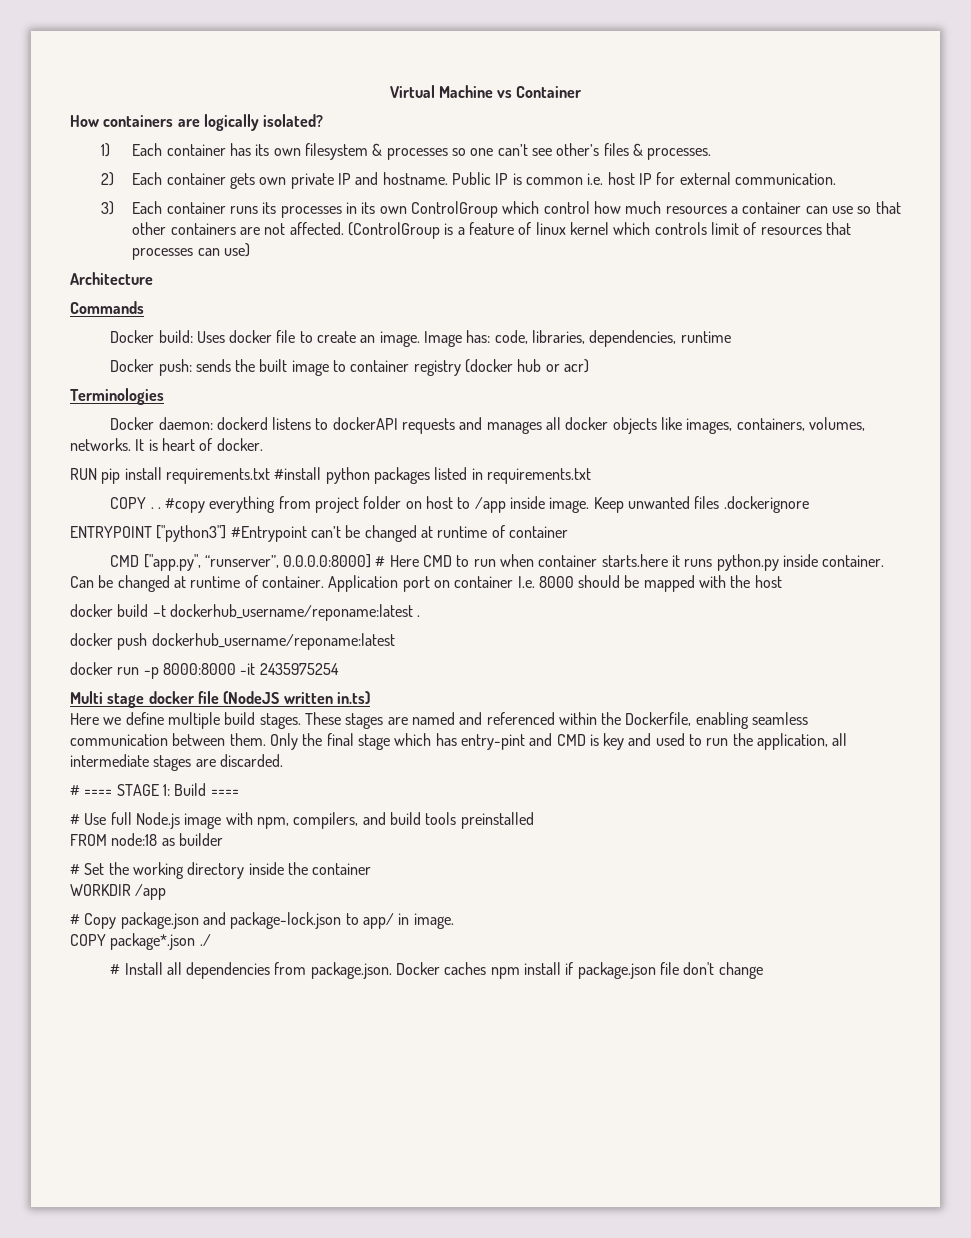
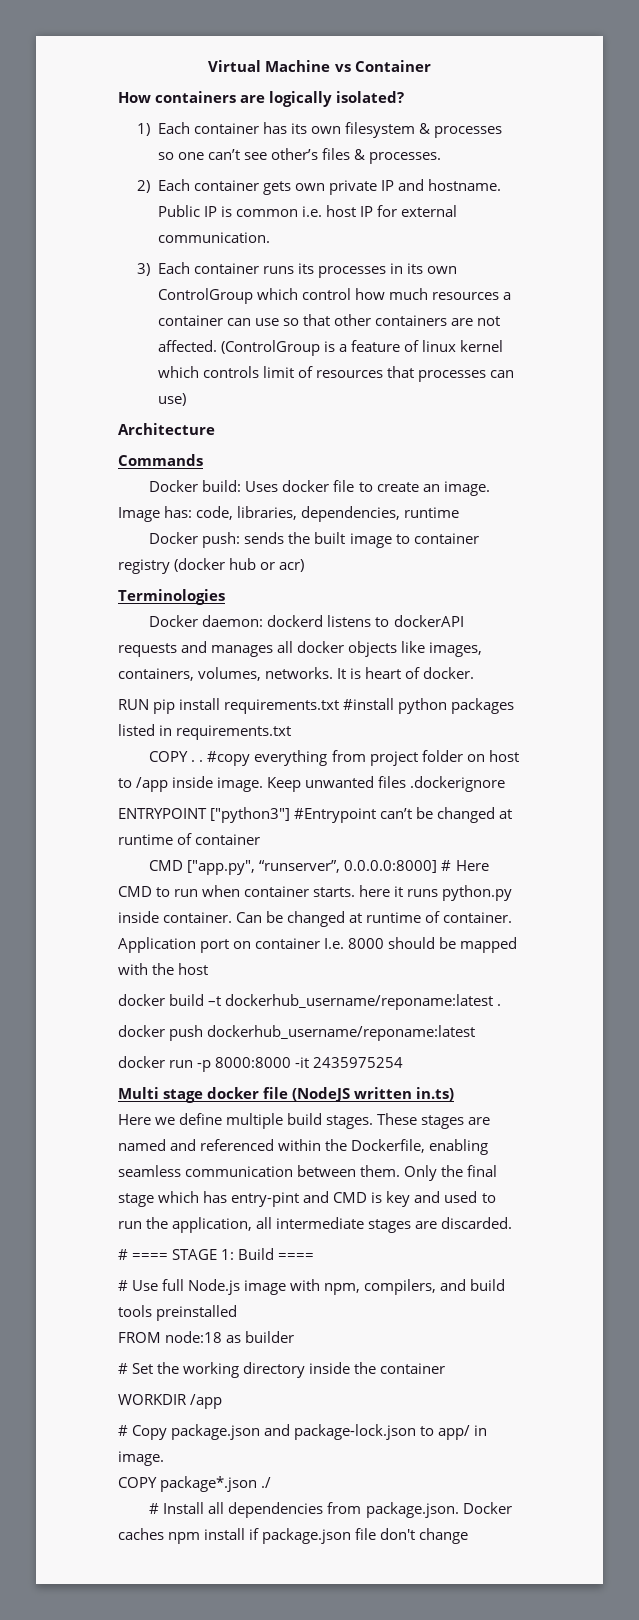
[601,554,668,567] starts.here -> [313,885,391,897] starts. here

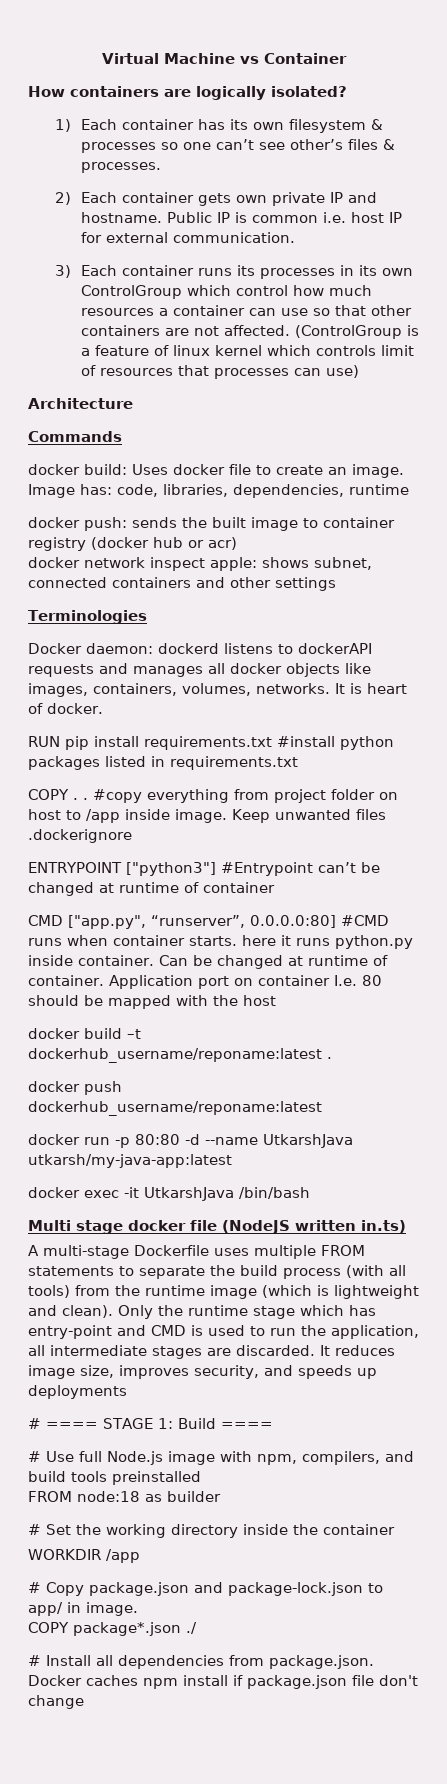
[149,480,199,492] Docker -> [28,464,80,475] docker
[149,532,199,544] Docker -> [28,517,80,528] docker
(305, 565) none -> [28,557,372,571] [28,577,336,591] // docker network inspect apple: shows subnet, connected containers and other settings
[344,860,489,873] [118,886,199,897] 0.0.0.0:8000] # Here CMD to run -> [250,915,389,928] [28,938,62,946] 0.0.0.0:80] #CMD runs
[348,938,385,949] 8000 -> [361,975,382,986] 80
[215,1057,404,1068] 8000:8000 -it 2435975254 -> [135,1134,353,1148] [28,1154,232,1168] [28,1187,310,1201] 80:80 -d --name UtkarshJava utkarsh/my-java-app:latest // docker exec -it UtkarshJava /bin/bash
[118,1113,491,1129] [118,1139,489,1155] [118,1165,401,1177] Here we define multiple build stages. These stages are named and referenced within the Dockerfile, enabling seamless communication between them. -> [28,1245,365,1259] [28,1265,406,1279] [28,1285,419,1299] [28,1305,113,1318] A multi-stage Dockerfile uses multiple FROM statements to separate the build process (with all tools) from the runtime image (which is lightweight and clean).
[467,1165,498,1177] final -> [188,1305,248,1316] runtime
[231,1192,300,1207] entry-pint -> [28,1325,112,1339] entry-point
[386,1191,441,1207] key and -> (203, 1330) none
(513, 1223) none -> [320,1345,395,1356] [28,1365,377,1379] [28,1385,127,1399] It reduces image size, improves security, and speeds up deployments

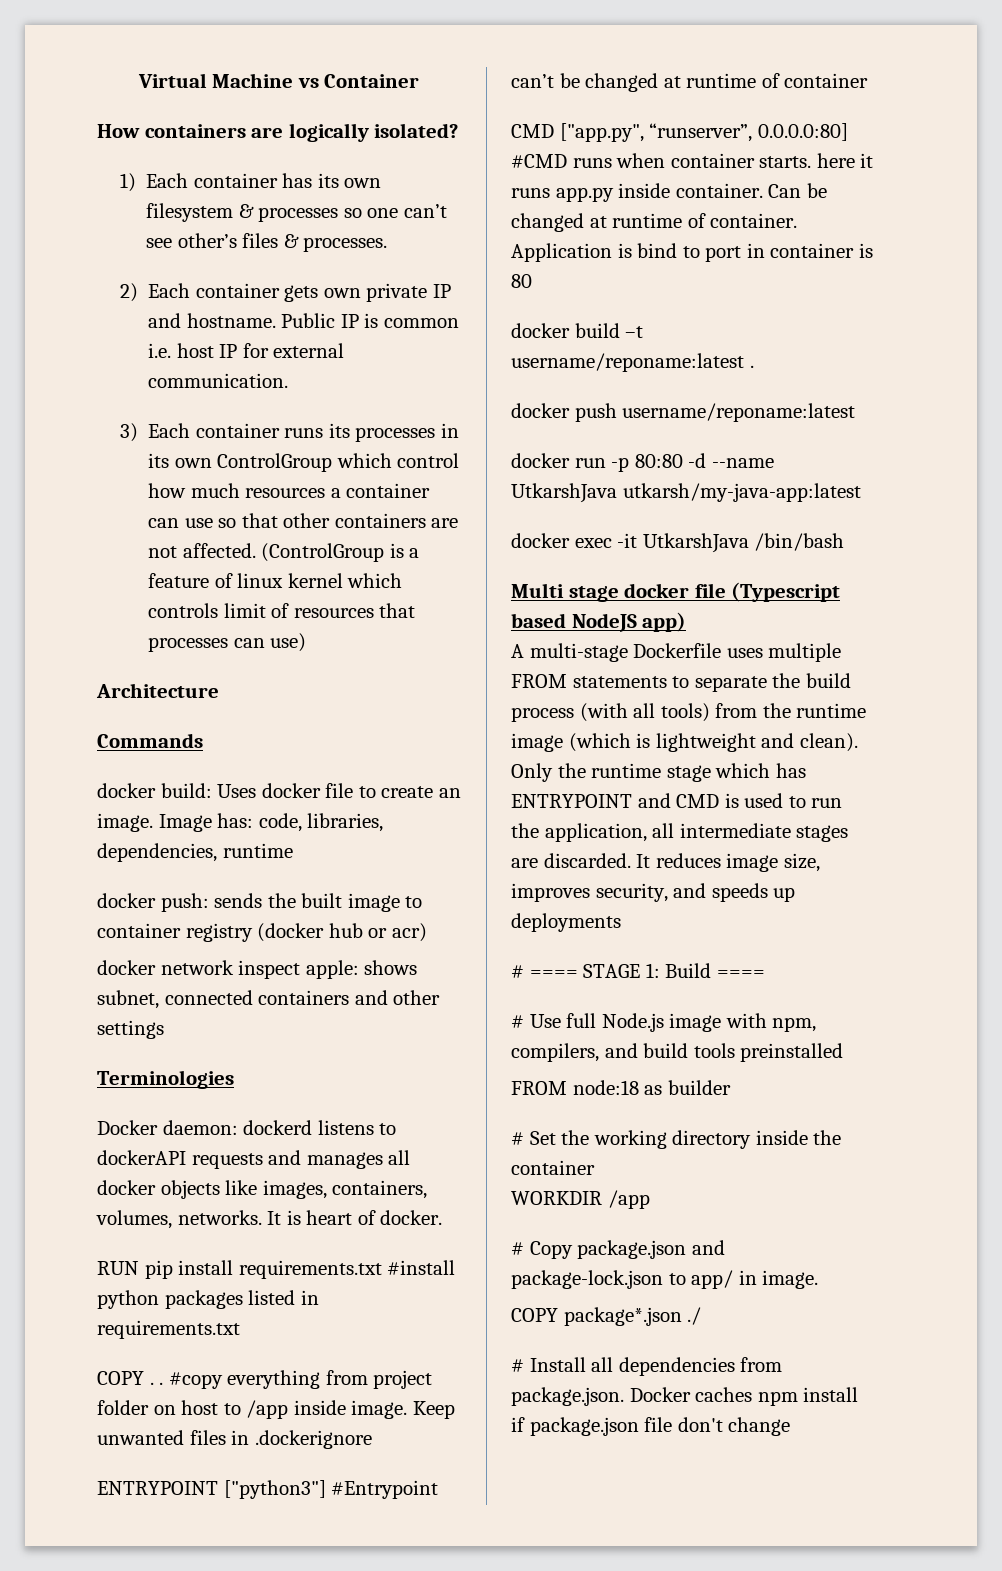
(386, 814) none -> [231,1430,250,1445] in
[335,935,413,949] python.py -> [555,187,614,202] app.py
[197,975,382,989] [28,995,276,1009] port on container I.e. 80 should be mapped with the host -> [617,243,873,262] [511,274,532,288] is bind to port in container is 80
[28,1048,322,1063] dockerhub_username/reponame:latest -> [511,353,744,372] username/reponame:latest
[28,1101,322,1116] dockerhub_username/reponame:latest -> [622,403,856,422] username/reponame:latest
[222,1220,406,1234] (NodeJS written in.ts) -> [731,582,841,602] [511,612,687,632] (Typescript based NodeJS app)
[28,1325,112,1339] entry-point -> [511,794,632,808] ENTRYPOINT

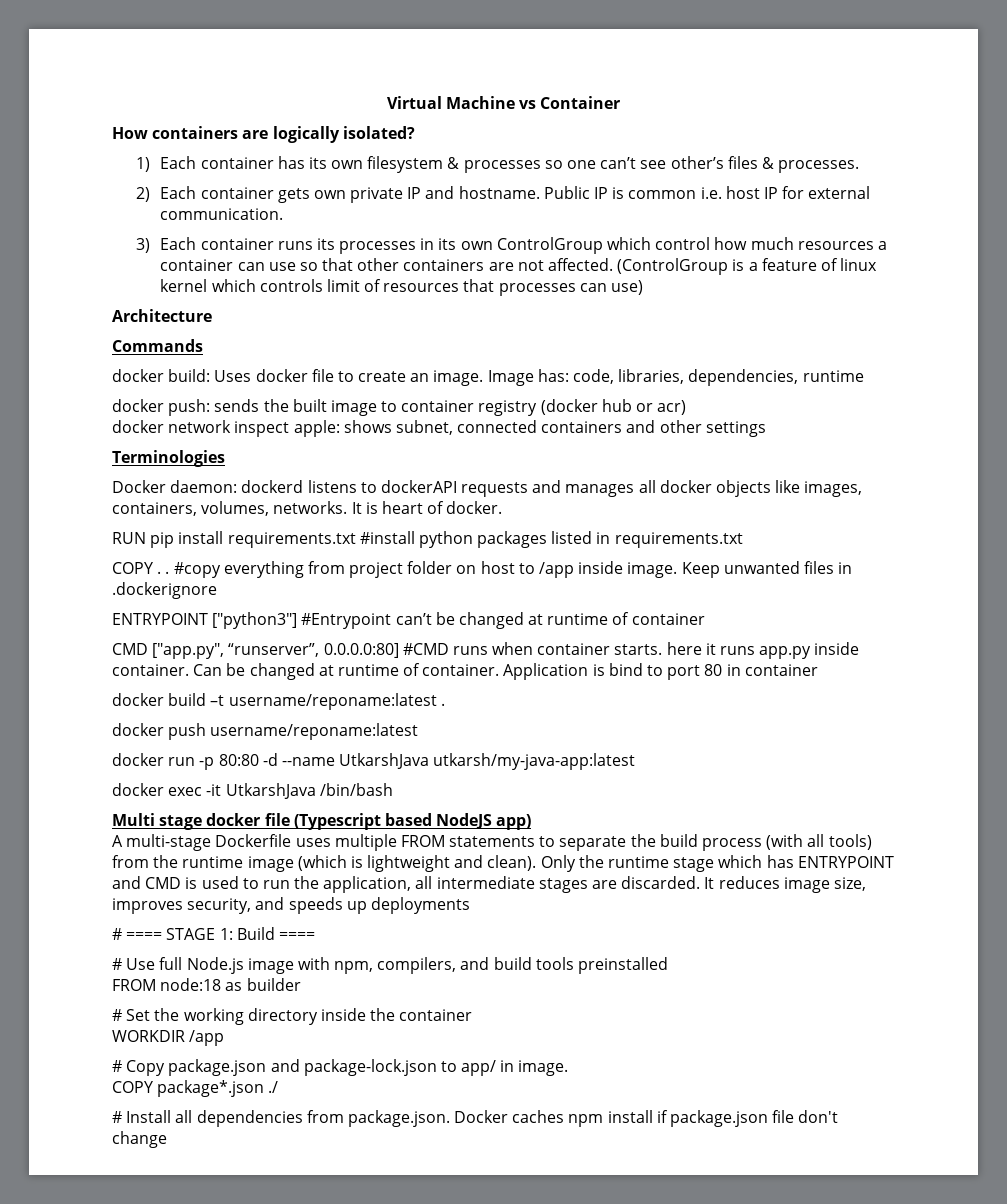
(742, 254) none -> [704,664,723,676] 80
[858,243,873,258] [511,274,532,288] is 80 -> (818, 670) none

